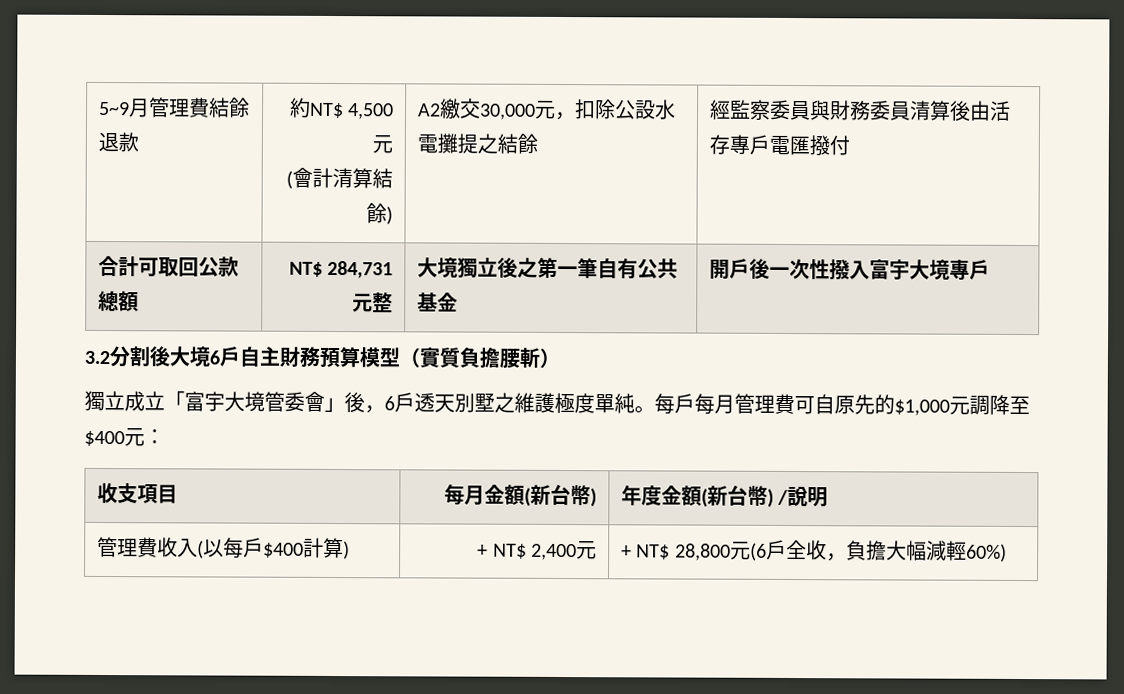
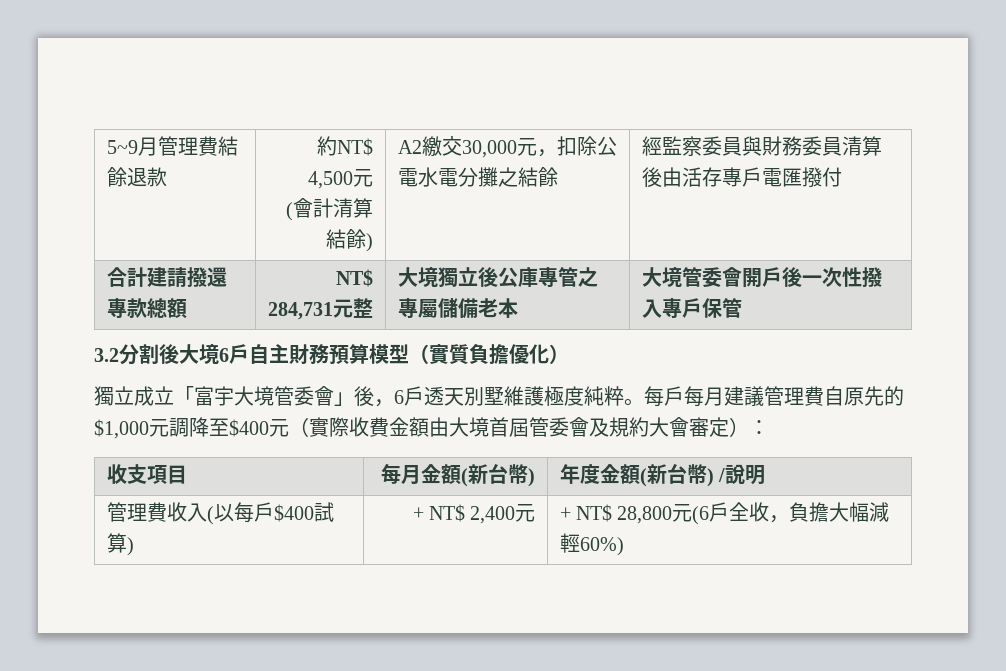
[633,99,676,120] [416,133,478,154] 設水電攤提 -> [397,167,498,187] 電水電分攤
[137,256,219,277] 可取回公 -> [146,267,227,287] [106,298,127,318] 建請撥還專
[516,257,678,279] [416,292,458,313] 之第一筆自有公共基金 | -> [497,267,598,287] [397,298,518,319] [641,267,742,287] 公庫專管之專屬儲備老本 | 大境管委會
[868,259,990,280] 富宇大境專戶 -> [661,298,742,318] 專戶保管
[499,347,540,368] 腰斬 -> [509,344,549,364] 優化
[494,392,515,413] 之 -> (504, 395) none
[594,393,635,414] 單純 -> [584,386,624,406] 純粹
[734,393,815,415] 管理費可 -> [724,386,824,406] 建議管理費
(145, 437) none -> [289,417,749,437] （實際收費金額由大境首屆管委會及規約大會審定）
[302,537,324,558] 計 -> [313,502,334,522] 試

